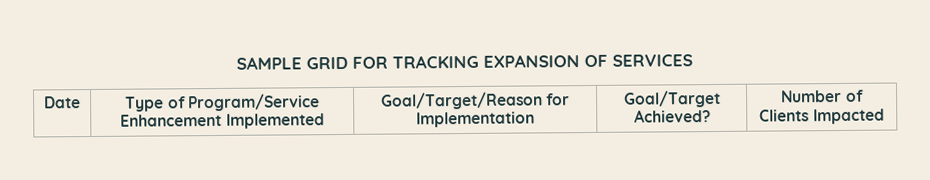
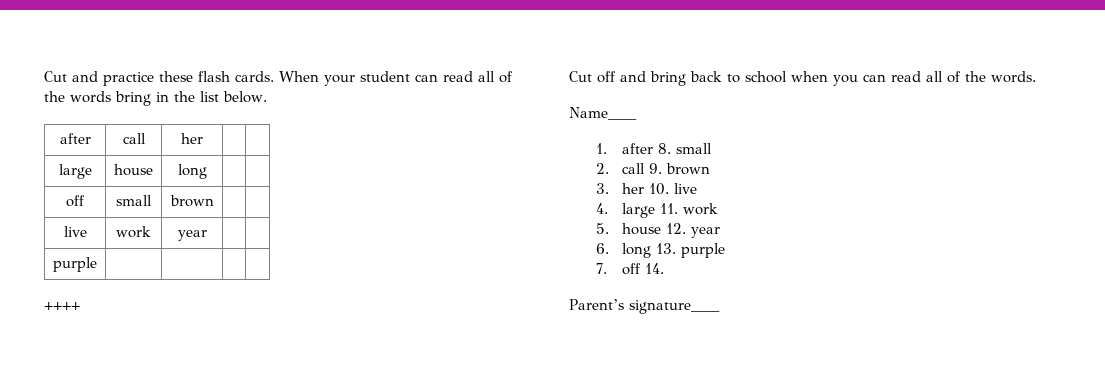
[236,54,693,70] [44,96,81,109] [125,93,320,112] [120,113,325,129] [380,91,571,110] [416,111,535,128] [623,89,721,108] [633,109,711,123] [781,89,864,103] [759,108,885,125] SAMPLE GRID FOR TRACKING EXPANSION OF SERVICES // Date | Type of Program/Service Enhancement Implemented | Goal/Target/Reason for Implementation | Goal/Target Achieved? | Number of Clients Impacted -> [44,71,513,86] [44,91,267,106] [59,133,91,144] [122,133,146,144] [181,133,203,144] [58,164,92,179] [114,164,153,176] [177,164,207,179] [66,195,85,207] [116,195,152,206] [169,195,214,207] [63,226,87,237] [116,226,151,238] [177,230,207,241] [53,257,97,272] [44,302,80,310] [569,71,1036,86] [569,107,637,120] [595,143,713,154] [595,163,711,175] [595,183,698,195] [595,203,719,218] [595,223,721,238] [595,243,726,258] [595,263,665,275] [569,299,720,314] Cut and practice these flash cards. When your student can read all of the words bring in the list below. // after | call | her | | // large | house | long | | // off | small | brown | | // live | work | year | | // purple | | | | // ++++ // Cut off and bring back to school when you can read all of the words. // Name____ // 1. after 8. small // 2. call 9. brown // 3. her 10. live // 4. large 11. work // 5. house 12. year // 6. long 13. purple // 7. off 14. // Parent’s signature____

